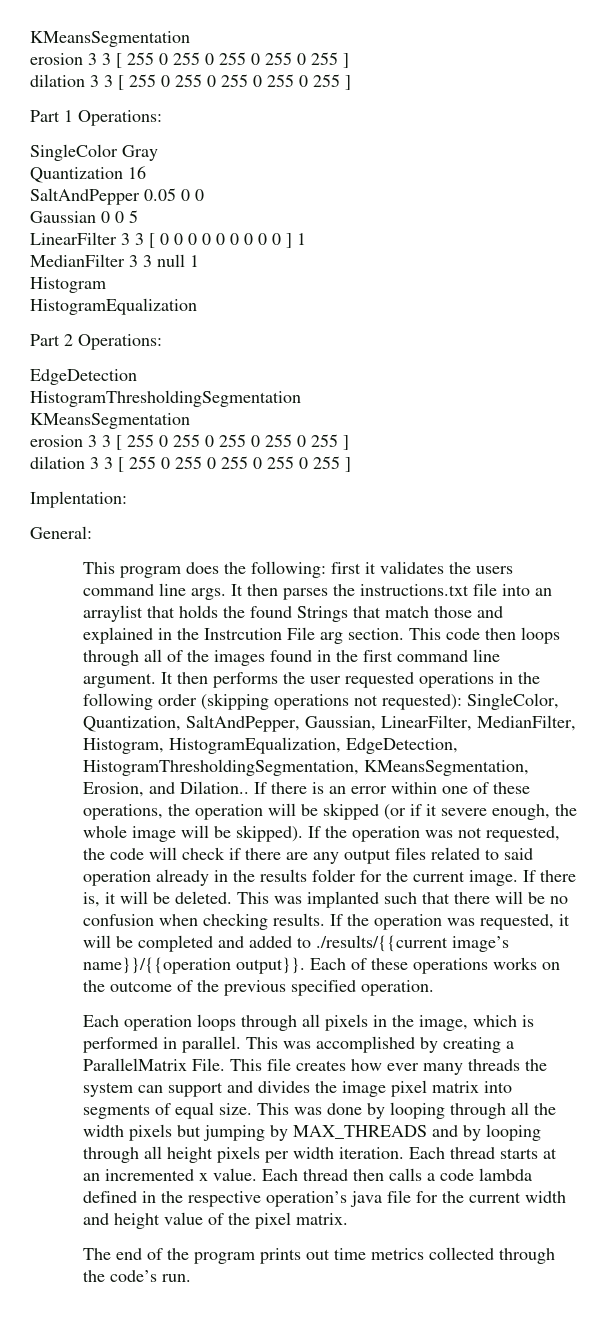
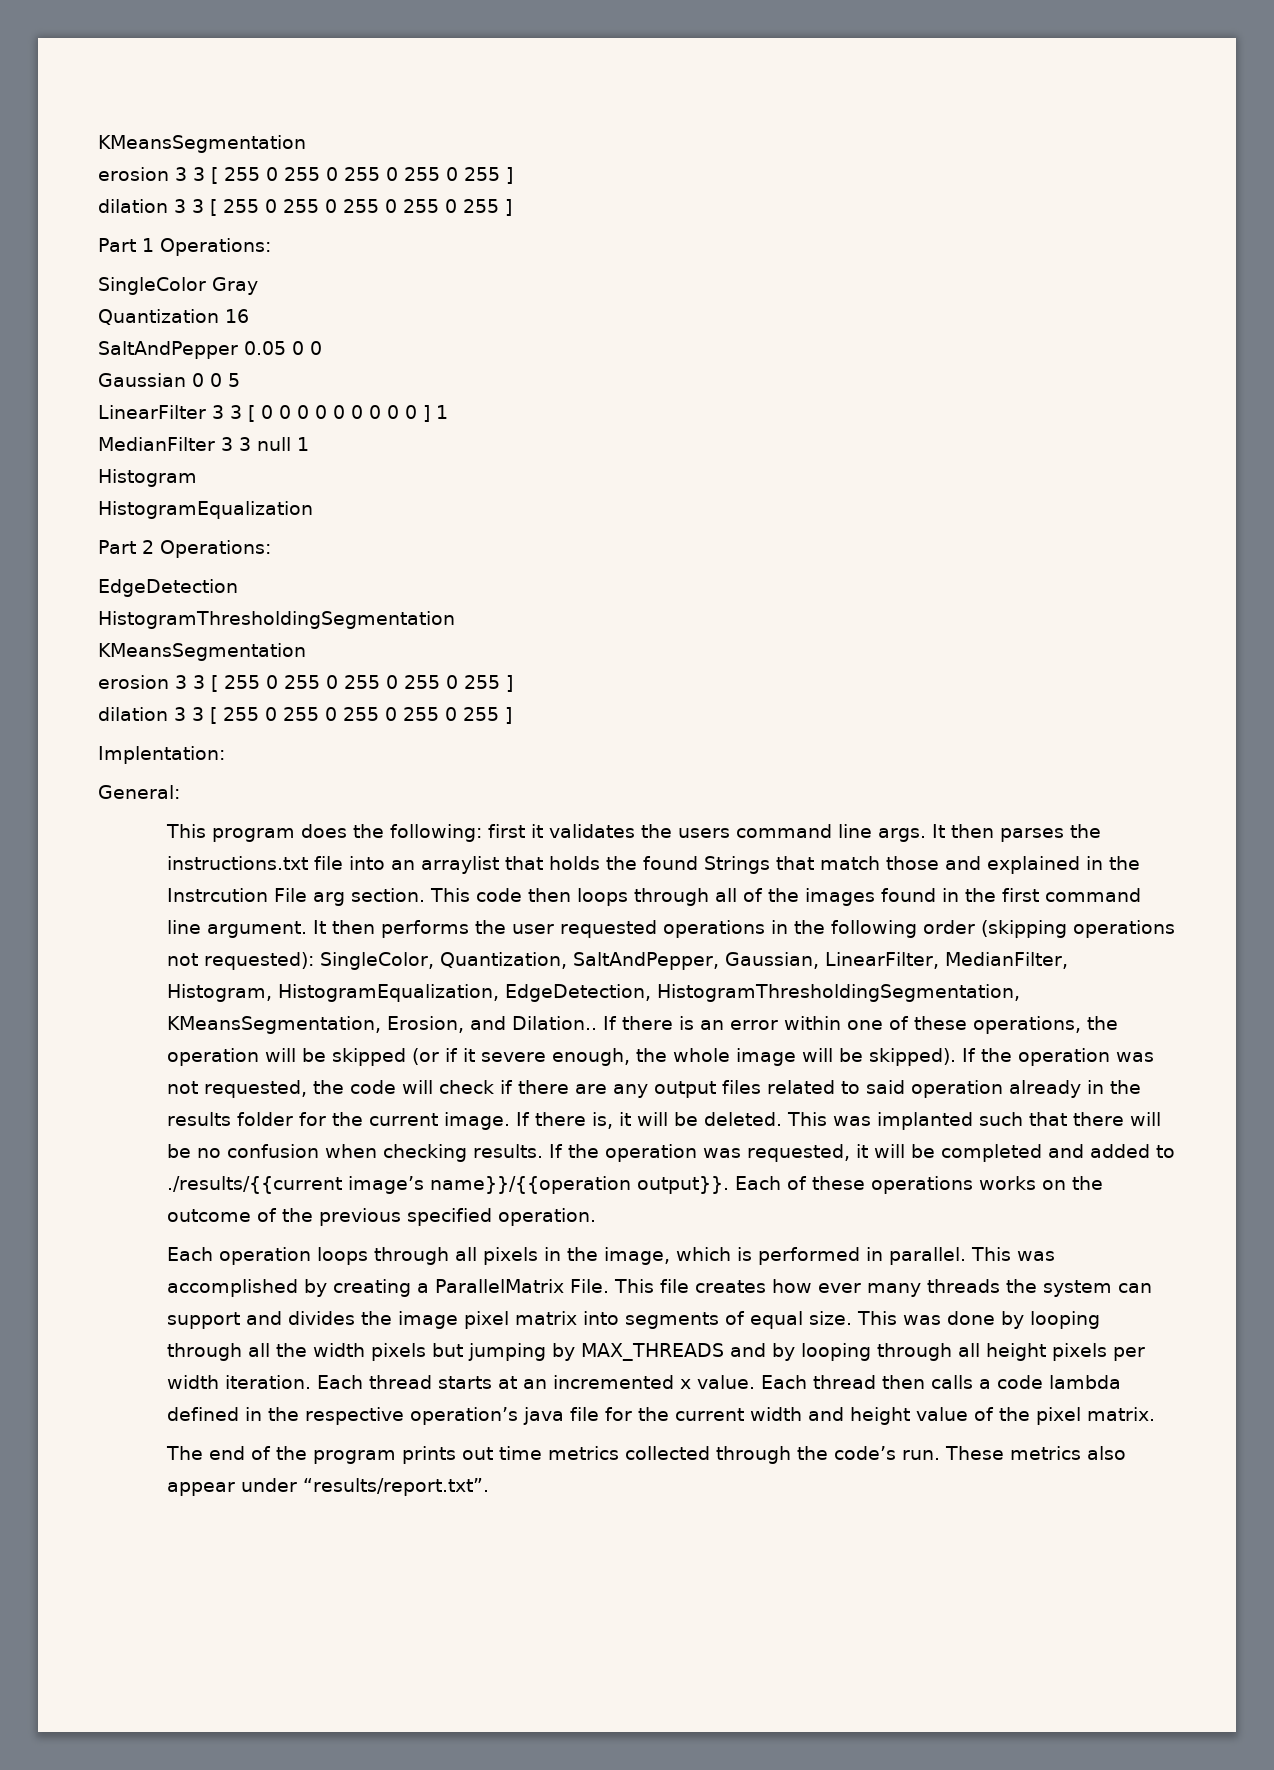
(191, 1278) none -> [945,1446,1127,1460] [167,1478,490,1496] These metrics also appear under “results/report.txt”.

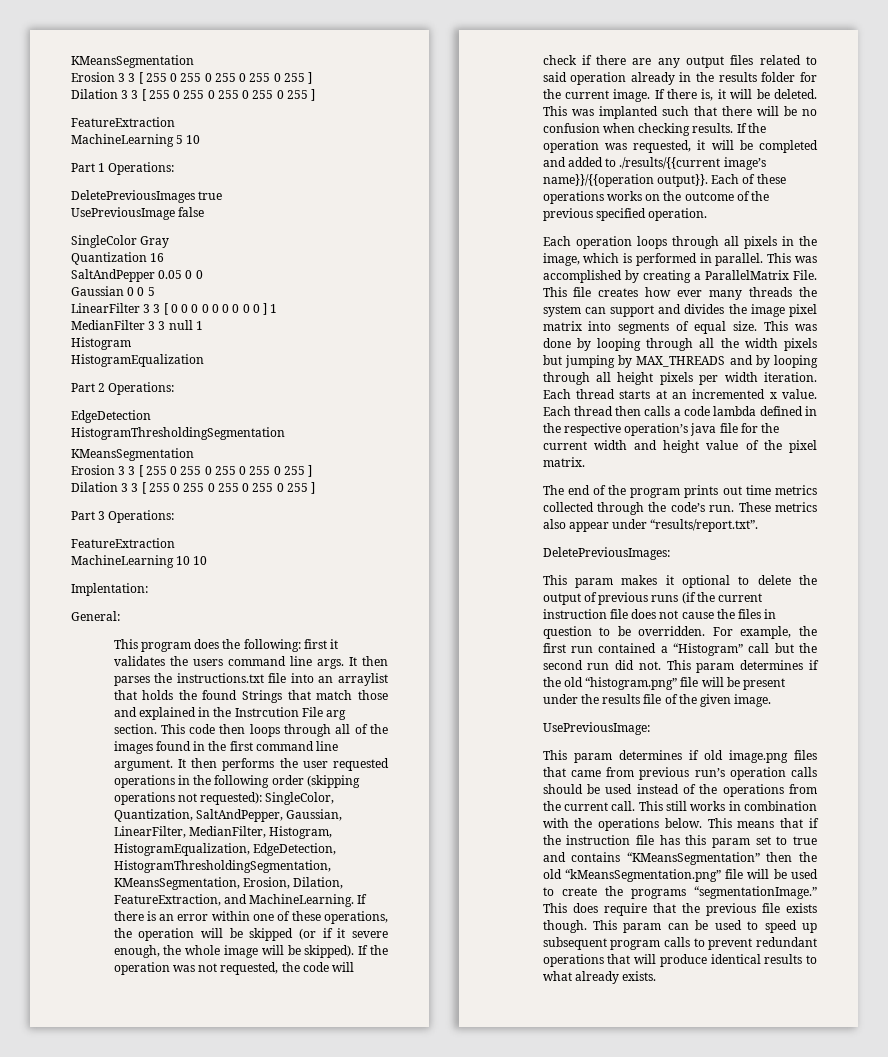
[98,135,306,153] [98,167,169,181] KMeansSegmentation // erosion -> [71,55,194,68] [71,72,115,82] KMeansSegmentation // Erosion
[98,199,168,213] dilation -> [71,89,118,99] Dilation
(512, 207) none -> [71,117,175,127] [71,134,201,147] // FeatureExtraction // MachineLearning 5 10
(271, 247) none -> [71,190,223,203] [71,207,205,220] // DeletePreviousImages true // UsePreviousImage false
[98,675,169,689] erosion -> [71,465,115,475] Erosion
[98,707,168,721] dilation -> [71,482,118,492] Dilation
(512, 715) none -> [71,510,175,523] [71,538,175,548] [71,555,208,568] // Part 3 Operations: // FeatureExtraction // MachineLearning 10 10
[470,1016,598,1030] and Dilation.. -> [293,877,344,889] [113,894,355,907] Dilation, FeatureExtraction, and MachineLearning.
(490, 1487) none -> [542,547,670,560] [542,575,817,588] [542,592,762,605] [542,609,777,619] [542,626,817,639] [542,643,817,656] [542,660,819,673] [542,677,785,690] [542,694,772,707] [542,722,650,735] [542,750,817,763] [542,767,817,780] [542,784,817,797] [542,801,817,811] [542,818,819,831] [542,835,817,848] [542,852,817,865] [542,869,818,882] [542,886,817,899] [542,903,817,916] [542,920,817,933] [542,937,817,950] [542,954,817,967] [542,971,657,984] // DeletePreviousImages: // This param makes it optional to delete the output of previous runs (if the current instruction file does not cause the files in question to be overridden. For example, the first run contained a “Histogram” call but the second run did not. This param determines if the old “histogram.png” file will be present under the results file of the given image. // UsePreviousImage: // This param determines if old image.png files that came from previous run’s operation calls should be used instead of the operations from the current call. This still works in combination with the operations below. This means that if the instruction file has this param set to true and contains “KMeansSegmentation” then the old “kMeansSegmentation.png” file will be used to create the programs “segmentationImage.” This does require that the previous file exists though. This param can be used to speed up subsequent program calls to prevent redundant operations that will produce identical results to what already exists.

